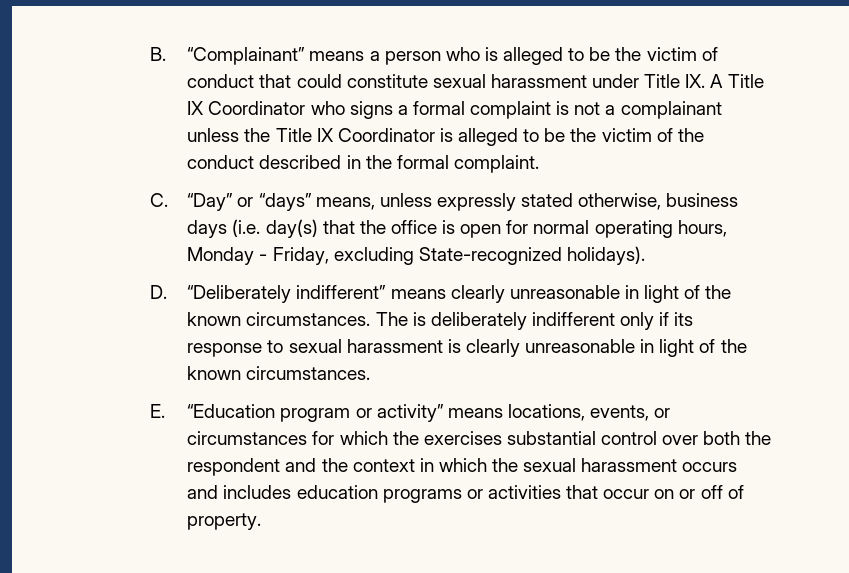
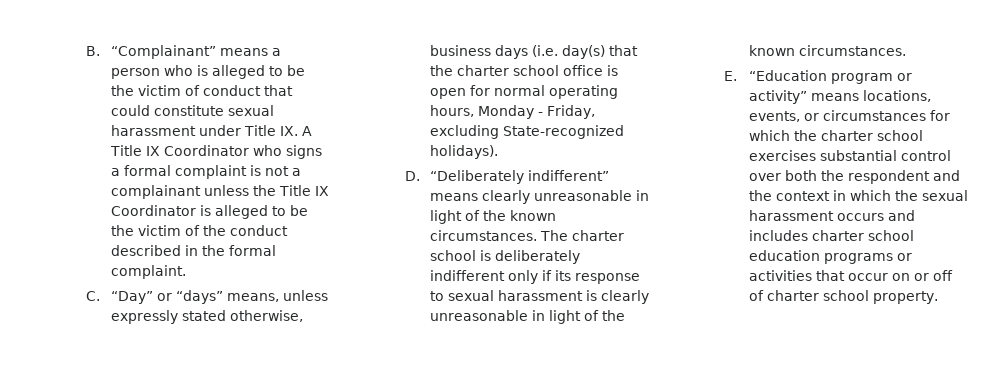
(386, 227) none -> [457,65,560,76] charter school
(408, 319) none -> [572,230,625,241] [430,250,477,261] charter school
(419, 438) none -> [821,130,924,141] charter school
(292, 492) none -> [812,230,915,241] charter school
(744, 492) none -> [767,290,870,301] charter school

